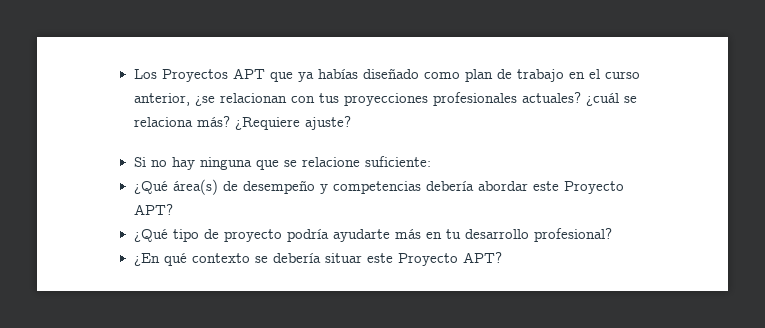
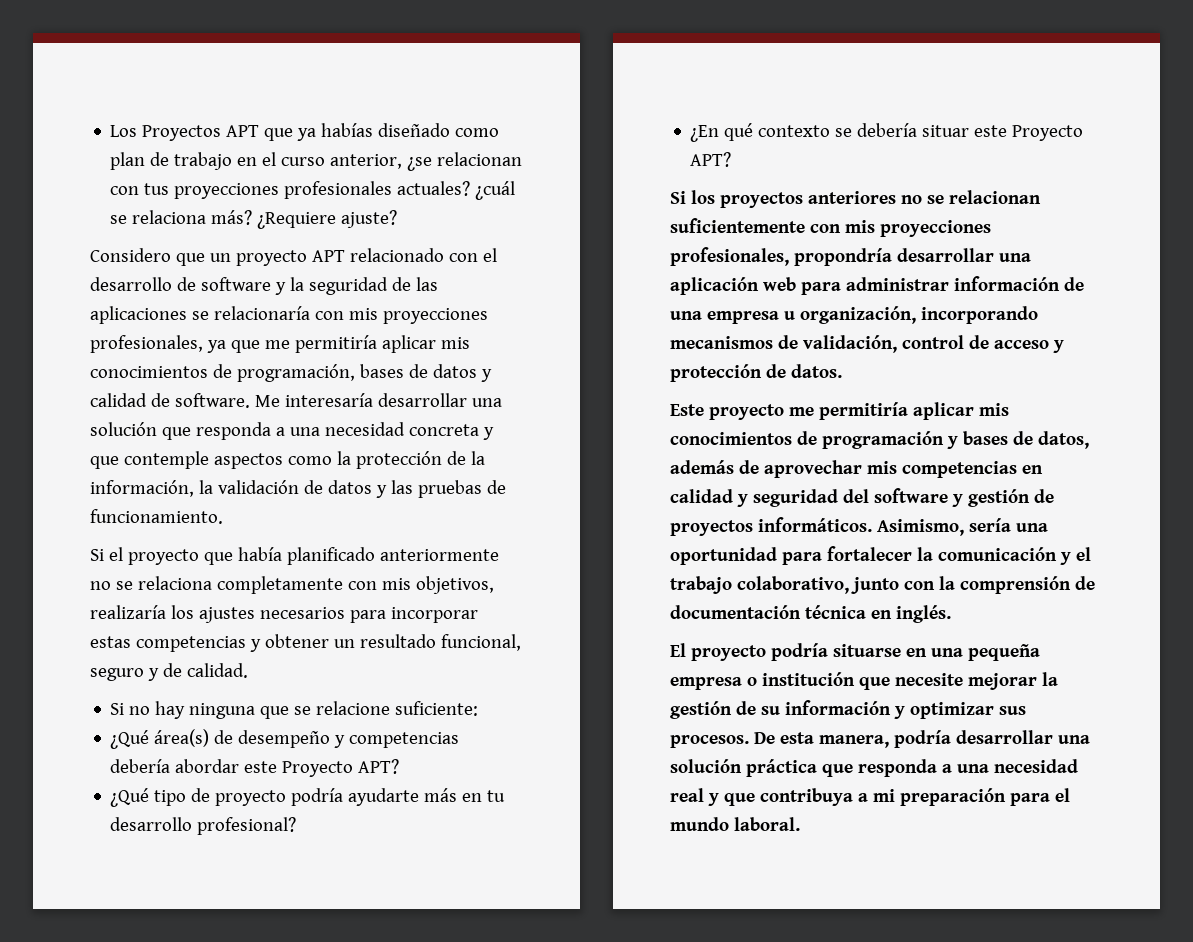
(351, 123) none -> [90,248,497,266] [90,277,438,295] [90,306,488,324] [90,335,470,353] [90,364,492,382] [90,393,502,408] [90,422,494,440] [90,451,485,469] [90,480,506,498] [90,509,223,524] [90,547,499,565] [90,576,494,594] [90,605,478,623] [90,634,521,652] [90,663,248,681] // Considero que un proyecto APT relacionado con el desarrollo de software y la seguridad de las aplicaciones se relacionaría con mis proyecciones profesionales, ya que me permitiría aplicar mis conocimientos de programación, bases de datos y calidad de software. Me interesaría desarrollar una solución que responda a una necesidad concreta y que contemple aspectos como la protección de la información, la validación de datos y las pruebas de funcionamiento. // Si el proyecto que había planificado anteriormente no se relaciona completamente con mis objetivos, realizaría los ajustes necesarios para incorporar estas competencias y obtener un resultado funcional, seguro y de calidad.
(502, 257) none -> [670,190,1041,208] [670,218,991,237] [670,247,1031,266] [670,276,1084,295] [670,306,1038,324] [670,335,1064,353] [670,364,842,382] [670,402,1009,420] [670,431,1089,449] [670,460,1043,478] [670,488,1054,507] [670,517,1048,536] [670,546,1091,565] [670,576,1095,594] [670,605,951,623] [670,643,1040,661] [670,672,1058,690] [670,700,1026,719] [670,730,1090,748] [670,759,1078,777] [670,788,1070,806] [670,817,800,831] // Si los proyectos anteriores no se relacionan suficientemente con mis proyecciones profesionales, propondría desarrollar una aplicación web para administrar información de una empresa u organización, incorporando mecanismos de validación, control de acceso y protección de datos. // Este proyecto me permitiría aplicar mis conocimientos de programación y bases de datos, además de aprovechar mis competencias en calidad y seguridad del software y gestión de proyectos informáticos. Asimismo, sería una oportunidad para fortalecer la comunicación y el trabajo colaborativo, junto con la comprensión de documentación técnica en inglés. // El proyecto podría situarse en una pequeña empresa o institución que necesite mejorar la gestión de su información y optimizar sus procesos. De esta manera, podría desarrollar una solución práctica que responda a una necesidad real y que contribuya a mi preparación para el mundo laboral.

